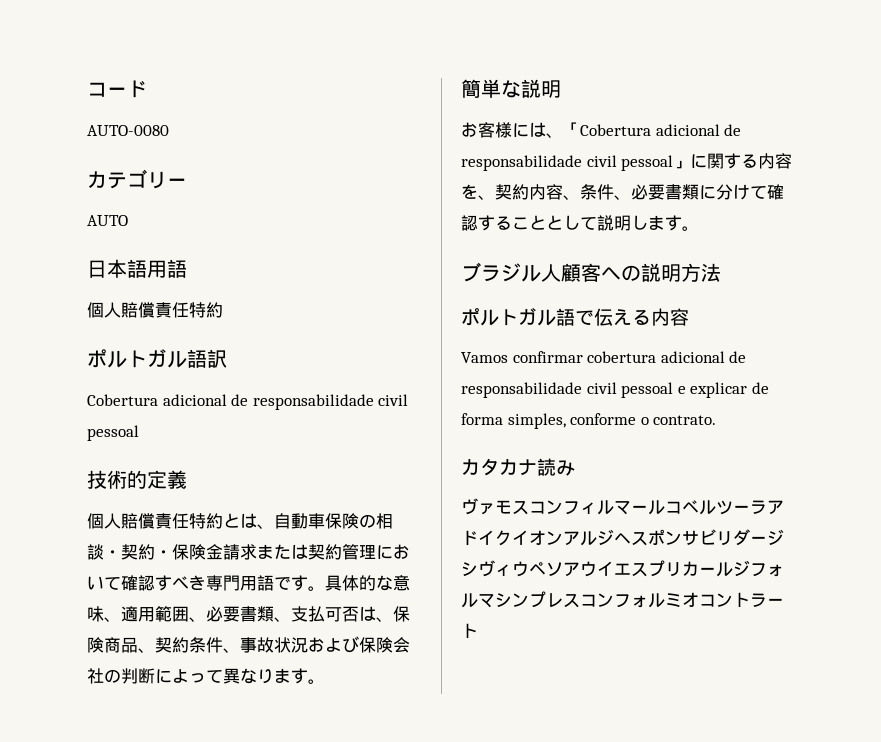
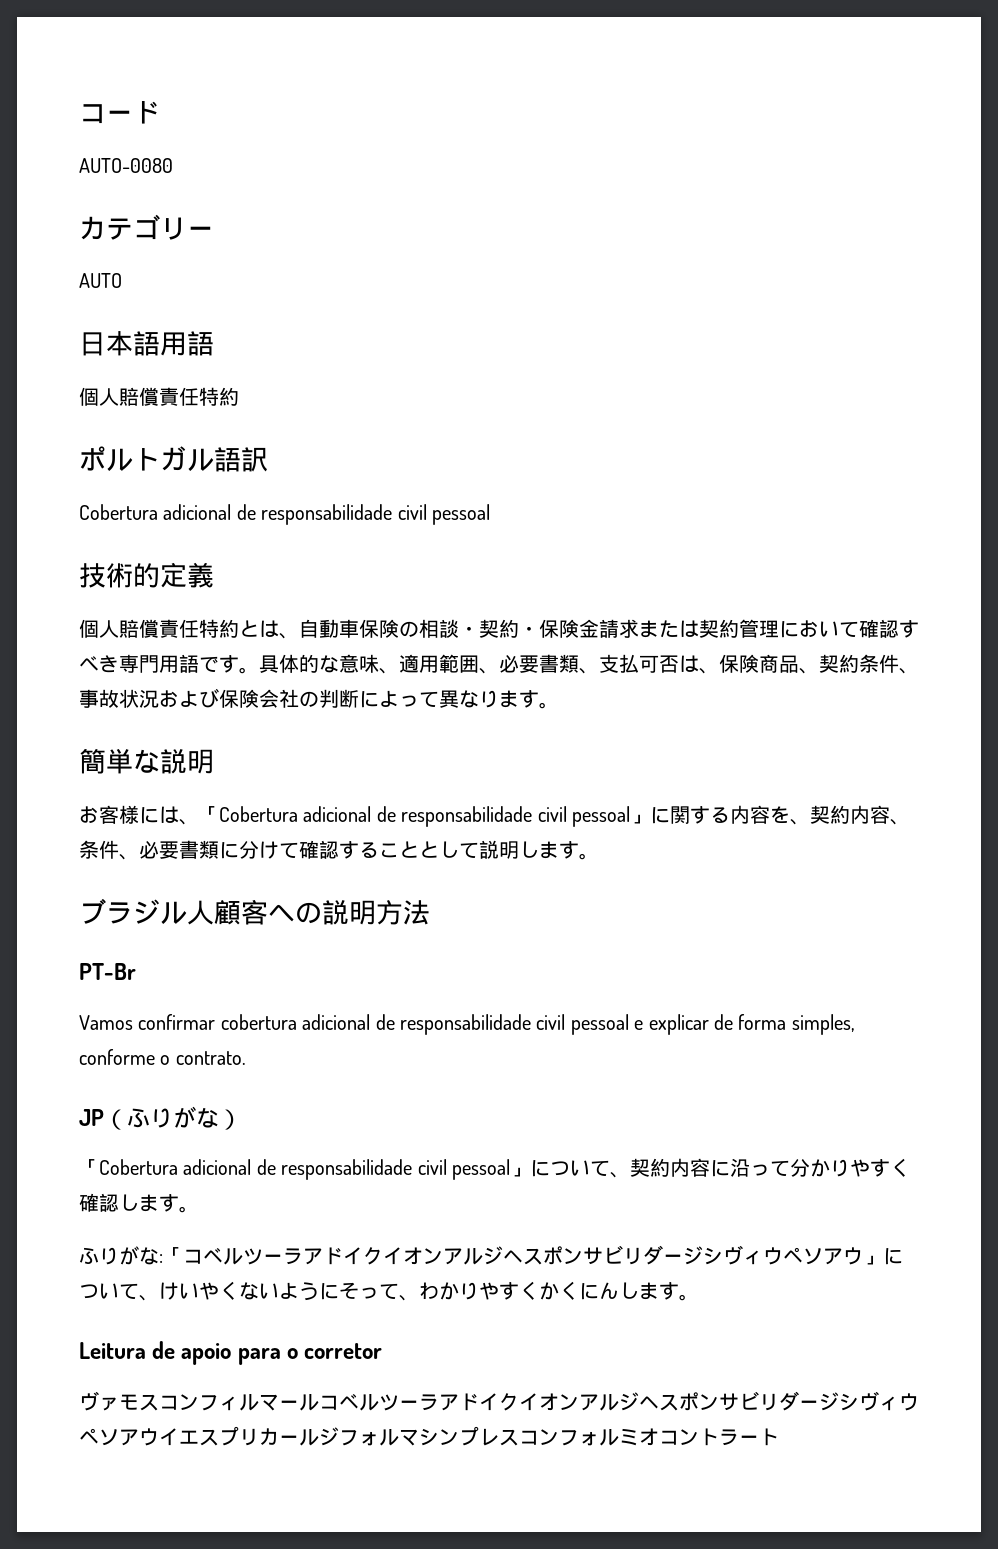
[461,308,689,326] ポルトガル語で伝える内容 -> [79,963,136,980] PT-Br
[461,458,575,476] カタカナ読み -> [79,1106,242,1130] [79,1158,910,1180] [79,1193,199,1213] [79,1245,903,1265] [79,1281,699,1301] [79,1341,383,1365] JP（ふりがな） // 「Cobertura adicional de responsabilidade civil pessoal」について、契約内容に沿って分かりやすく確認します。 // ふりがな:「コベルツーラアドイクイオンアルジヘスポンサビリダージシヴィウペソアウ」について、けいやくないようにそって、わかりやすくかくにんします。 // Leitura de apoio para o corretor

